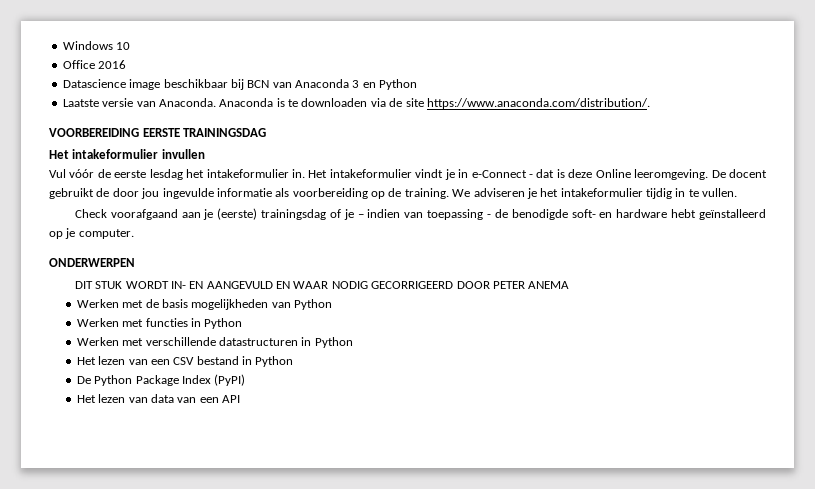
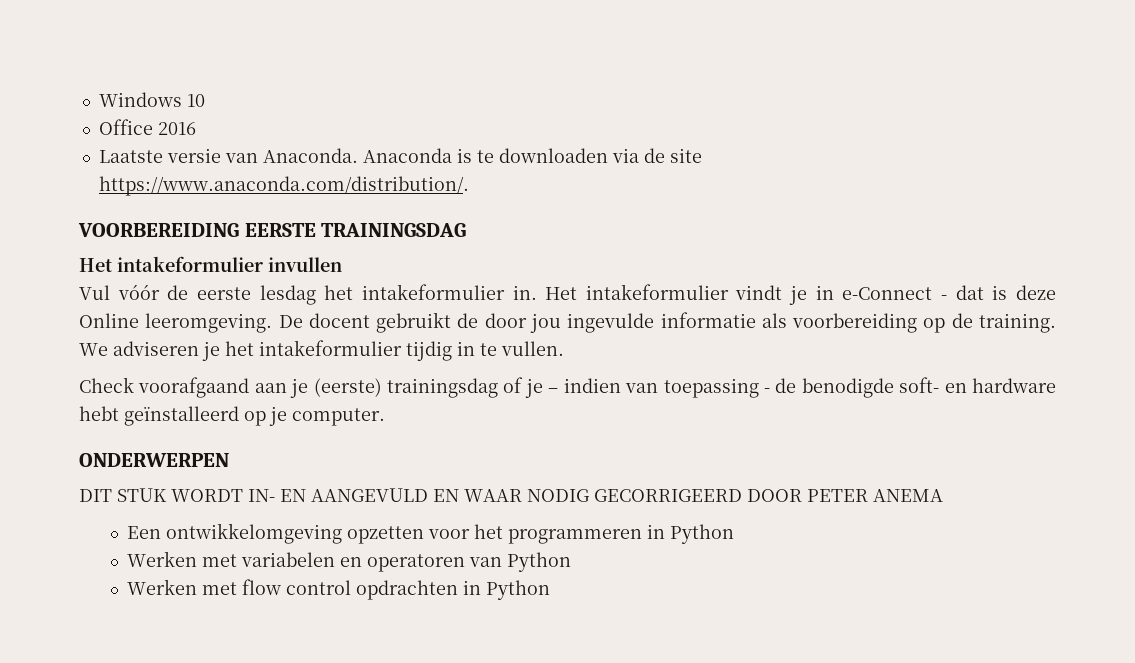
[62,79,418,90] // Datascience image beschikbaar bij BCN van Anaconda 3 en Python -> (196, 128) none
[76,299,269,310] // Werken met de basis mogelijkheden -> [127,523,735,544] [127,551,466,572] // Een ontwikkelomgeving opzetten voor het programmeren in Python // Werken met variabelen en operatoren
[145,318,243,329] [76,337,353,348] [76,356,294,367] [76,374,246,386] [76,394,241,403] functies in Python // Werken met verschillende datastructuren in Python // Het lezen van een CSV bestand in Python // De Python Package Index (PyPI) // Het lezen van data van een API -> [242,579,551,600] flow control opdrachten in Python

